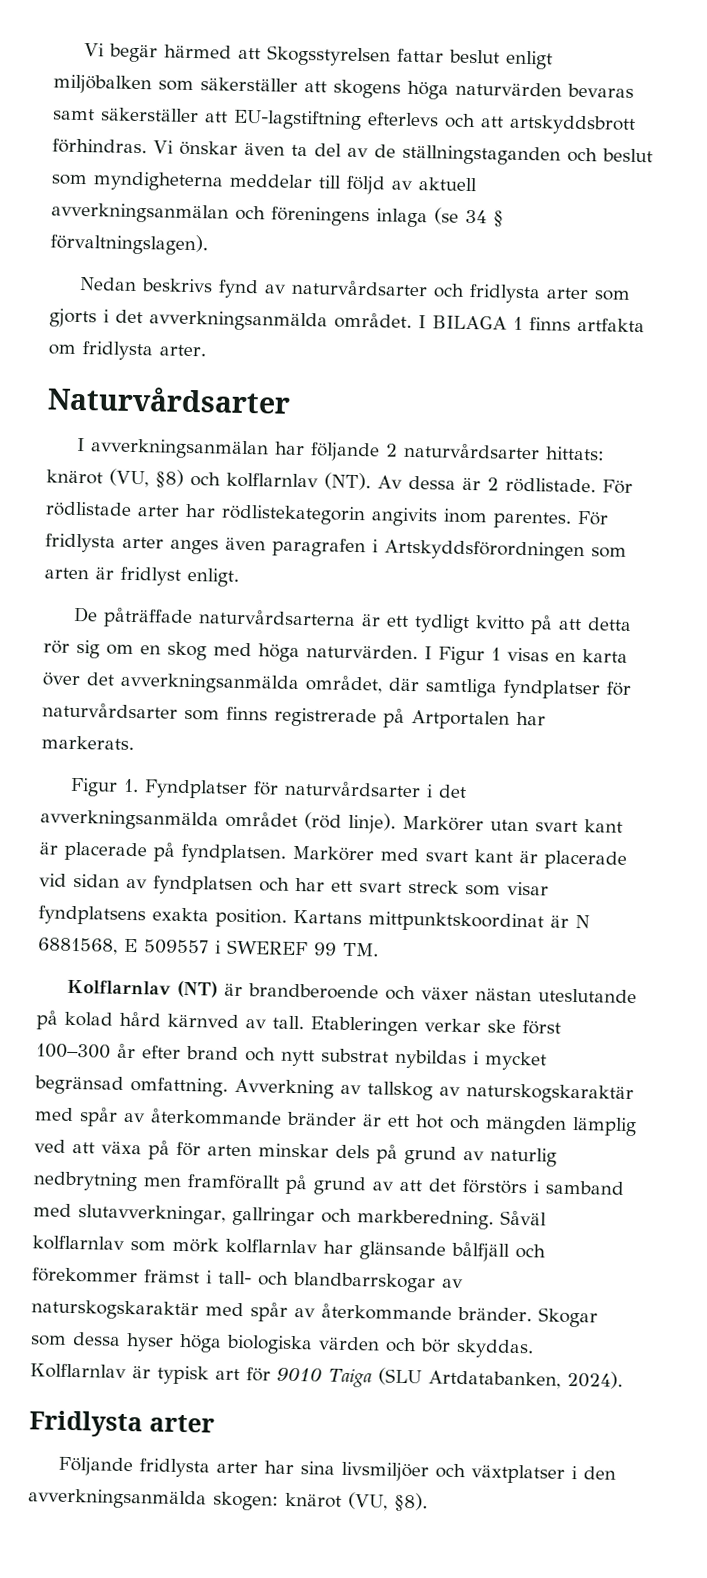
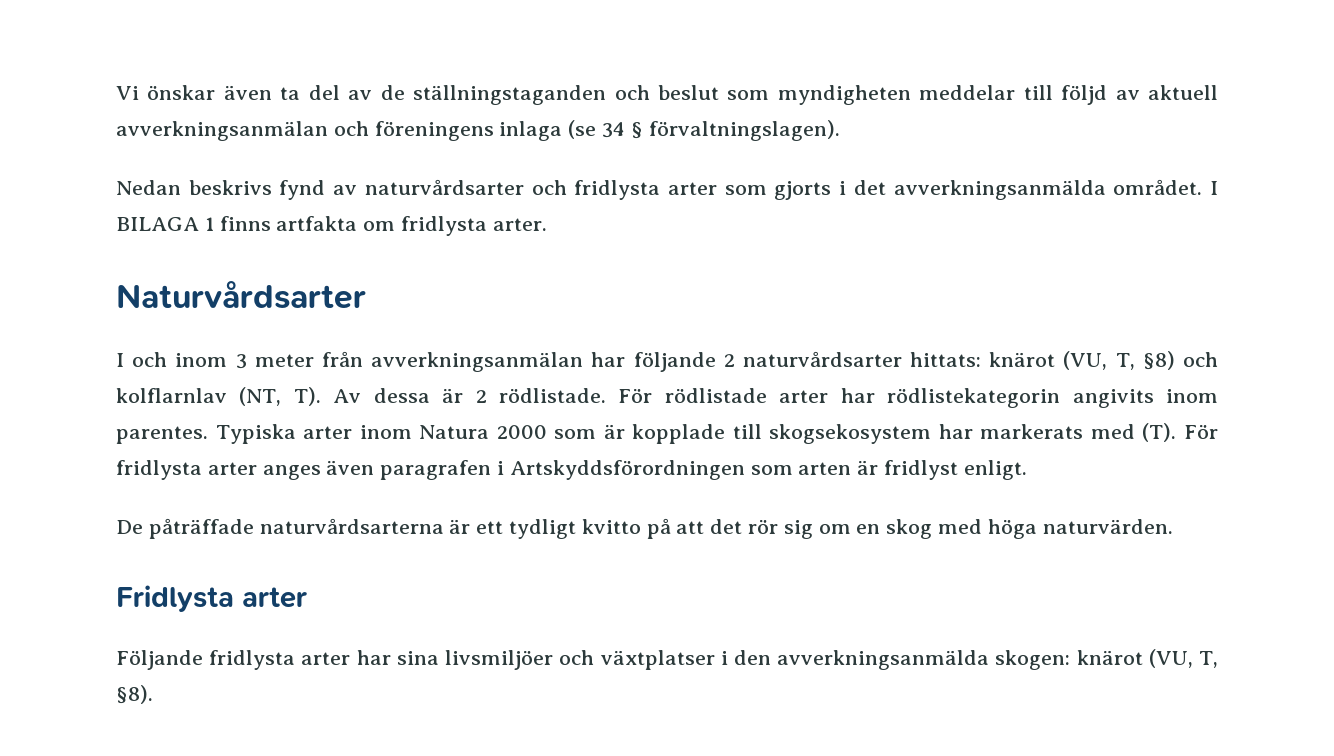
[84,43,554,70] [53,74,634,100] [52,107,636,135] [52,138,174,155] Vi begär härmed att Skogsstyrelsen fattar beslut enligt miljöbalken som säkerställer att skogens höga naturvärden bevaras samt säkerställer att EU-lagstiftning efterlevs och att artskyddsbrott förhindras. Vi -> [116,86,139,100] Vi
[93,171,224,192] myndigheterna -> [777,85,911,105] myndigheten
(86, 444) none -> [132,351,363,369] och inom 3 meter från
(149, 478) none -> [1115,353,1135,370] T,
[324,472,371,491] (NT). -> [239,387,321,406] (NT, T).
(571, 520) none -> [215,423,1177,444] Typiska arter inom Natura 2000 som är kopplade till skogsekosystem har markerats med (T).
[587,617,633,631] detta -> [710,519,743,534] det
[424,646,628,666] [42,672,631,700] [42,702,546,730] [41,735,134,751] [70,777,468,800] [40,809,623,834] [39,841,627,870] [39,873,549,896] [38,905,590,933] [37,937,379,957] [67,979,638,1004] [36,1010,561,1037] [36,1043,547,1071] [34,1075,634,1105] [34,1107,637,1137] [34,1139,557,1167] [33,1171,624,1196] [33,1203,547,1230] [32,1235,546,1262] [32,1267,463,1293] [31,1299,598,1328] [30,1332,534,1359] [30,1363,623,1389] I Figur 1 visas en karta över det avverkningsanmälda området, där samtliga fyndplatser för naturvårdsarter som finns registrerade på Artportalen har markerats. // Figur 1. Fyndplatser för naturvårdsarter i det avverkningsanmälda området (röd linje). Markörer utan svart kant är placerade på fyndplatsen. Markörer med svart kant är placerade vid sidan av fyndplatsen och har ett svart streck som visar fyndplatsens exakta position. Kartans mittpunktskoordinat är N 6881568, E 509557 i SWEREF 99 TM. // Kolflarnlav (NT) är brandberoende och växer nästan uteslutande på kolad hård kärnved av tall. Etableringen verkar ske först 100–300 år efter brand och nytt substrat nybildas i mycket begränsad omfattning. Avverkning av tallskog av naturskogskaraktär med spår av återkommande bränder är ett hot och mängden lämplig ved att växa på för arten minskar dels på grund av naturlig nedbrytning men framförallt på grund av att det förstörs i samband med slutavverkningar, gallringar och markberedning. Såväl kolflarnlav som mörk kolflarnlav har glänsande bålfjäll och förekommer främst i tall- och blandbarrskogar av naturskogskaraktär med spår av återkommande bränder. Skogar som dessa hyser höga biologiska värden och bör skyddas. Kolflarnlav är typisk art för 9010 Taiga (SLU Artdatabanken, 2024). -> (1173, 526) none
(388, 1501) none -> [1199,651,1218,668] T,

